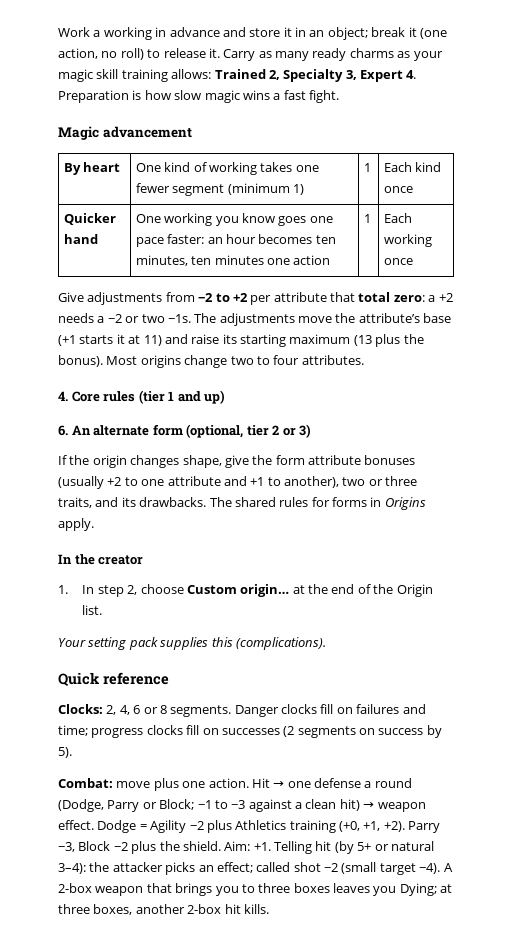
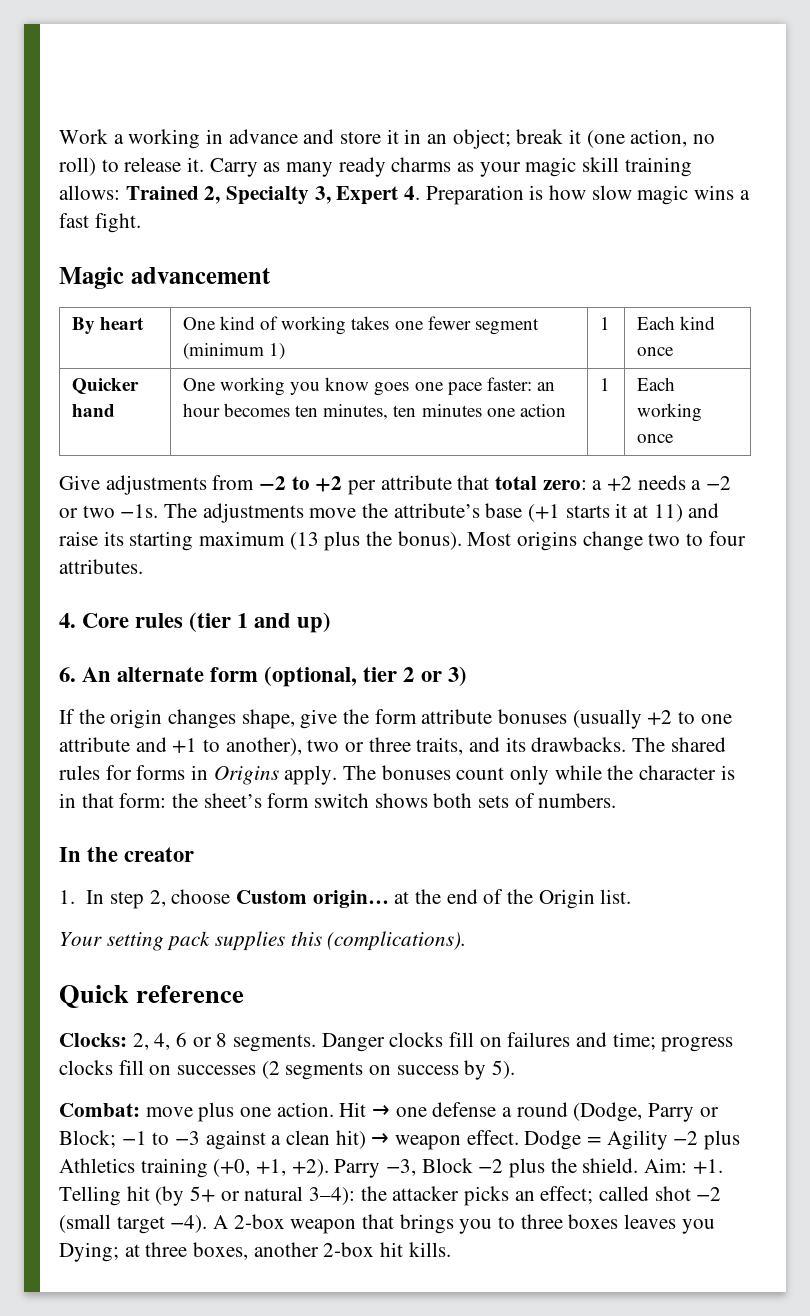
(94, 524) none -> [343,765,735,785] [59,793,617,808] The bonuses count only while the character is in that form: the sheet’s form switch shows both sets of numbers.

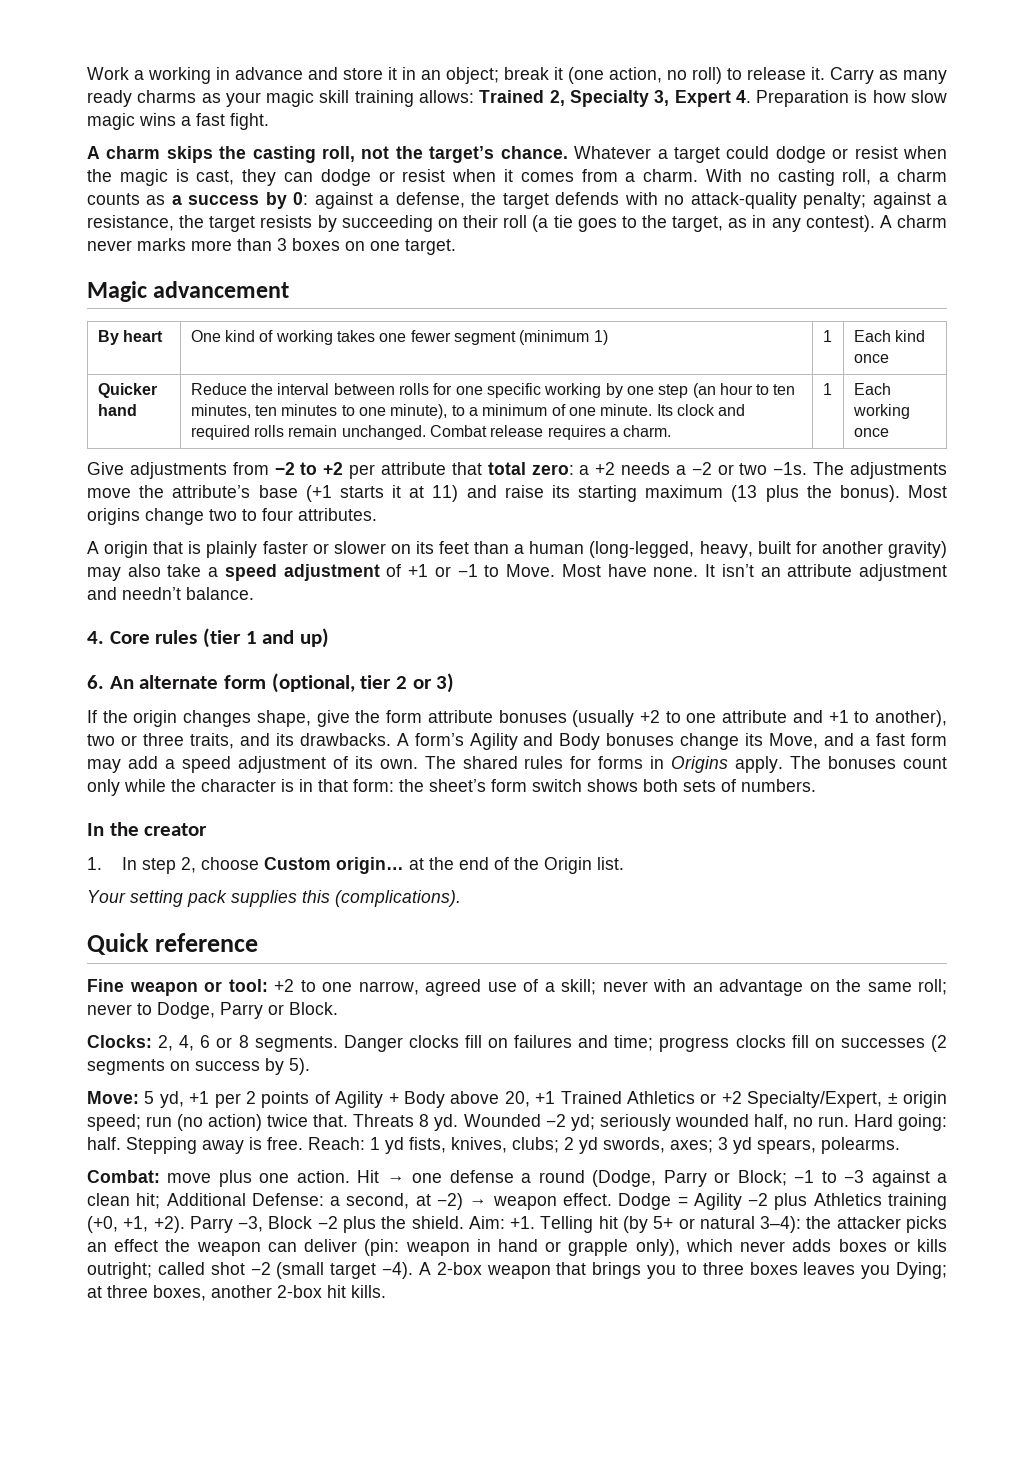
(141, 223) none -> [87,146,947,163] [87,169,947,186] [87,192,948,209] [87,215,947,232] [87,238,456,255] // A charm skips the casting roll, not the target’s chance. Whatever a target could dodge or resist when the magic is cast, they can dodge or resist when it comes from a charm. With no casting roll, a charm counts as a success by 0: against a defense, the target defends with no attack-quality penalty; against a resistance, the target resists by succeeding on their roll (a tie goes to the target, as in any contest). A charm never marks more than 3 boxes on one target.
[182,377,555,396] [182,403,566,420] One working you know goes one pace faster: an hour becomes ten minutes, ten minutes one action -> [190,383,796,398] [190,404,746,419] [190,425,672,440] Reduce the interval between rolls for one specific working by one step (an hour to ten minutes, ten minutes to one minute), to a minimum of one minute. Its clock and required rolls remain unchanged. Combat release requires a charm.
(143, 566) none -> [87,541,947,558] [87,564,947,581] [87,587,254,600] // A origin that is plainly faster or slower on its feet than a human (long-legged, heavy, built for another gravity) may also take a speed adjustment of +1 or −1 to Move. Most have none. It isn’t an attribute adjustment and needn’t balance.
(627, 744) none -> [396,733,947,750] [87,756,418,773] A form’s Agility and Body bonuses change its Move, and a fast form may add a speed adjustment of its own.
(245, 994) none -> [87,979,947,996] [87,1002,338,1019] // Fine weapon or tool: +2 to one narrow, agreed use of a skill; never with an advantage on the same roll; never to Dodge, Parry or Block.
(516, 1069) none -> [87,1091,947,1108] [87,1114,947,1131] [87,1137,900,1154] // Move: 5 yd, +1 per 2 points of Agility + Body above 20, +1 Trained Athletics or +2 Specialty/Expert, ± origin speed; run (no action) twice that. Threats 8 yd. Wounded −2 yd; seriously wounded half, no run. Hard going: half. Stepping away is free. Reach: 1 yd fists, knives, clubs; 2 yd swords, axes; 3 yd spears, polearms.
[335,1130,366,1149] hit) -> [136,1193,464,1210] hit; Additional Defense: a second, at −2)
[540,1186,594,1204] effect; -> [114,1239,947,1256] [87,1262,152,1279] effect the weapon can deliver (pin: weapon in hand or grapple only), which never adds boxes or kills outright;

